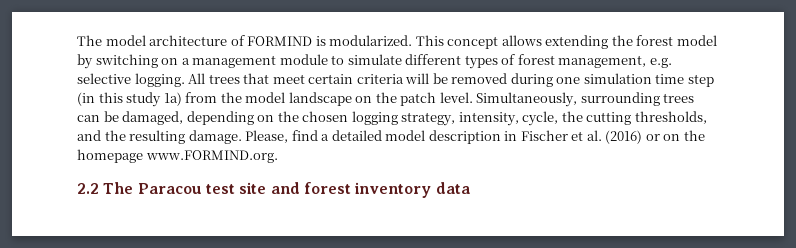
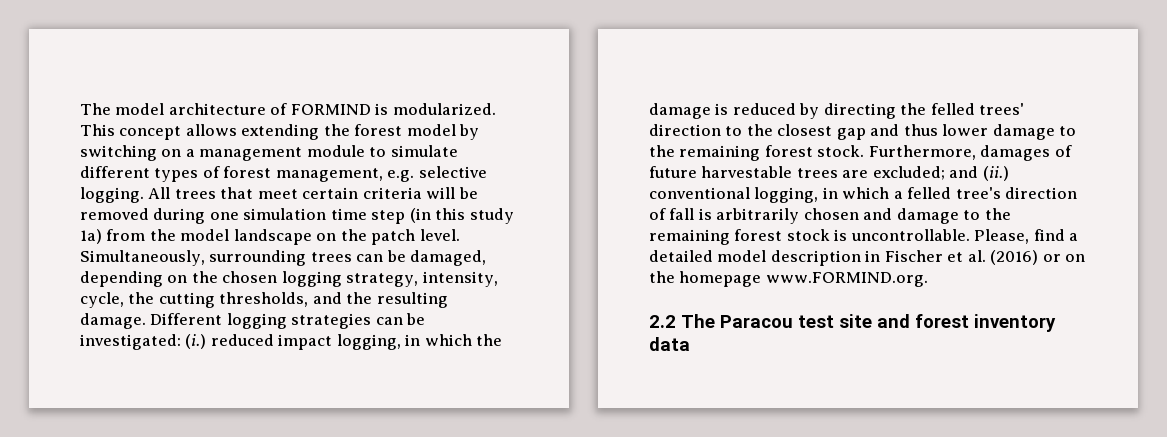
(242, 137) none -> [150,313,426,329] [80,334,503,350] [649,103,1025,119] [649,124,1077,140] [649,145,1072,161] [649,166,1009,181] [649,187,1078,203] [649,208,1011,224] [649,229,970,245] Different logging strategies can be investigated: (i.) reduced impact logging, in which the damage is reduced by directing the felled trees' direction to the closest gap and thus lower damage to the remaining forest stock. Furthermore, damages of future harvestable trees are excluded; and (ii.) conventional logging, in which a felled tree's direction of fall is arbitrarily chosen and damage to the remaining forest stock is uncontrollable.

